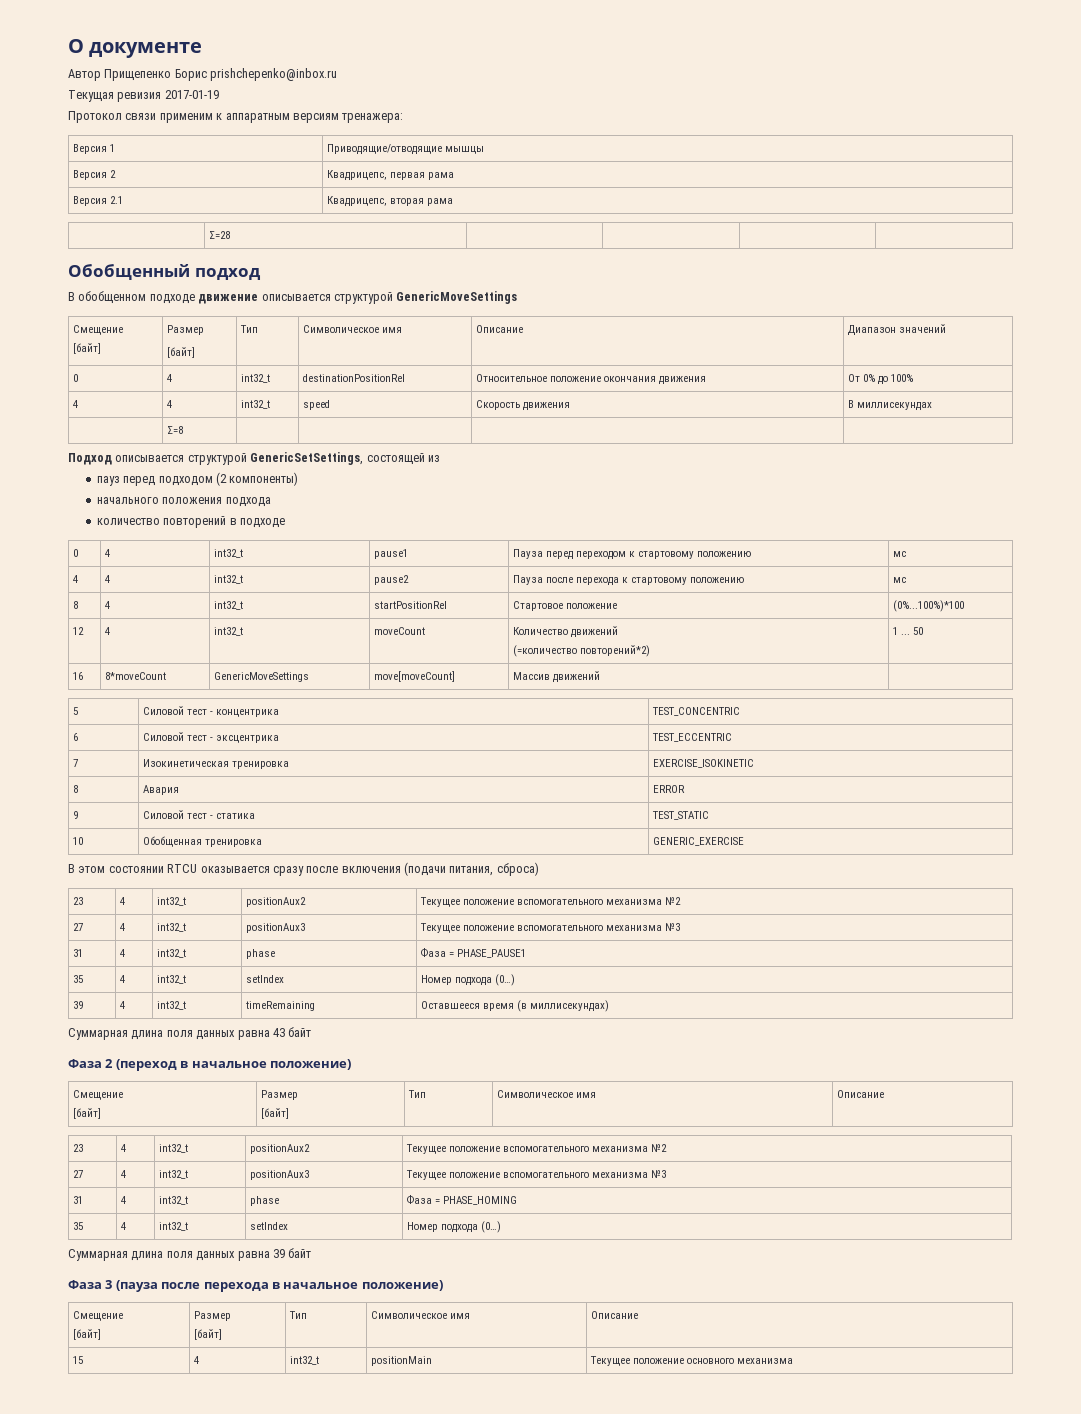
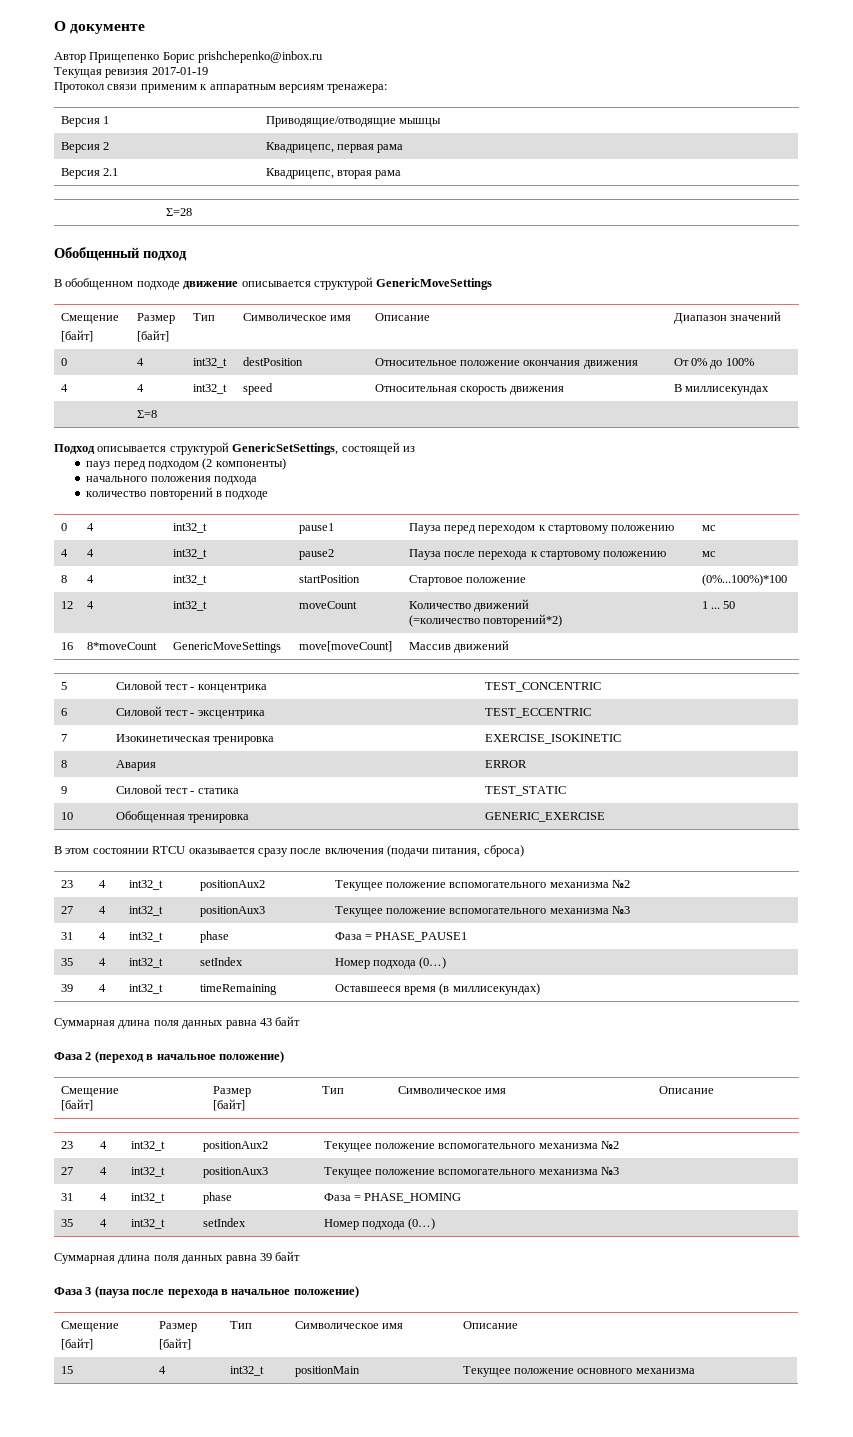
[303,374,406,382] destinationPositionRel -> [242,357,303,366] destPosition
[476,400,521,410] Скорость -> [374,384,507,395] Относительная скорость
[374,601,448,609] startPositionRel -> [298,575,360,583] startPosition

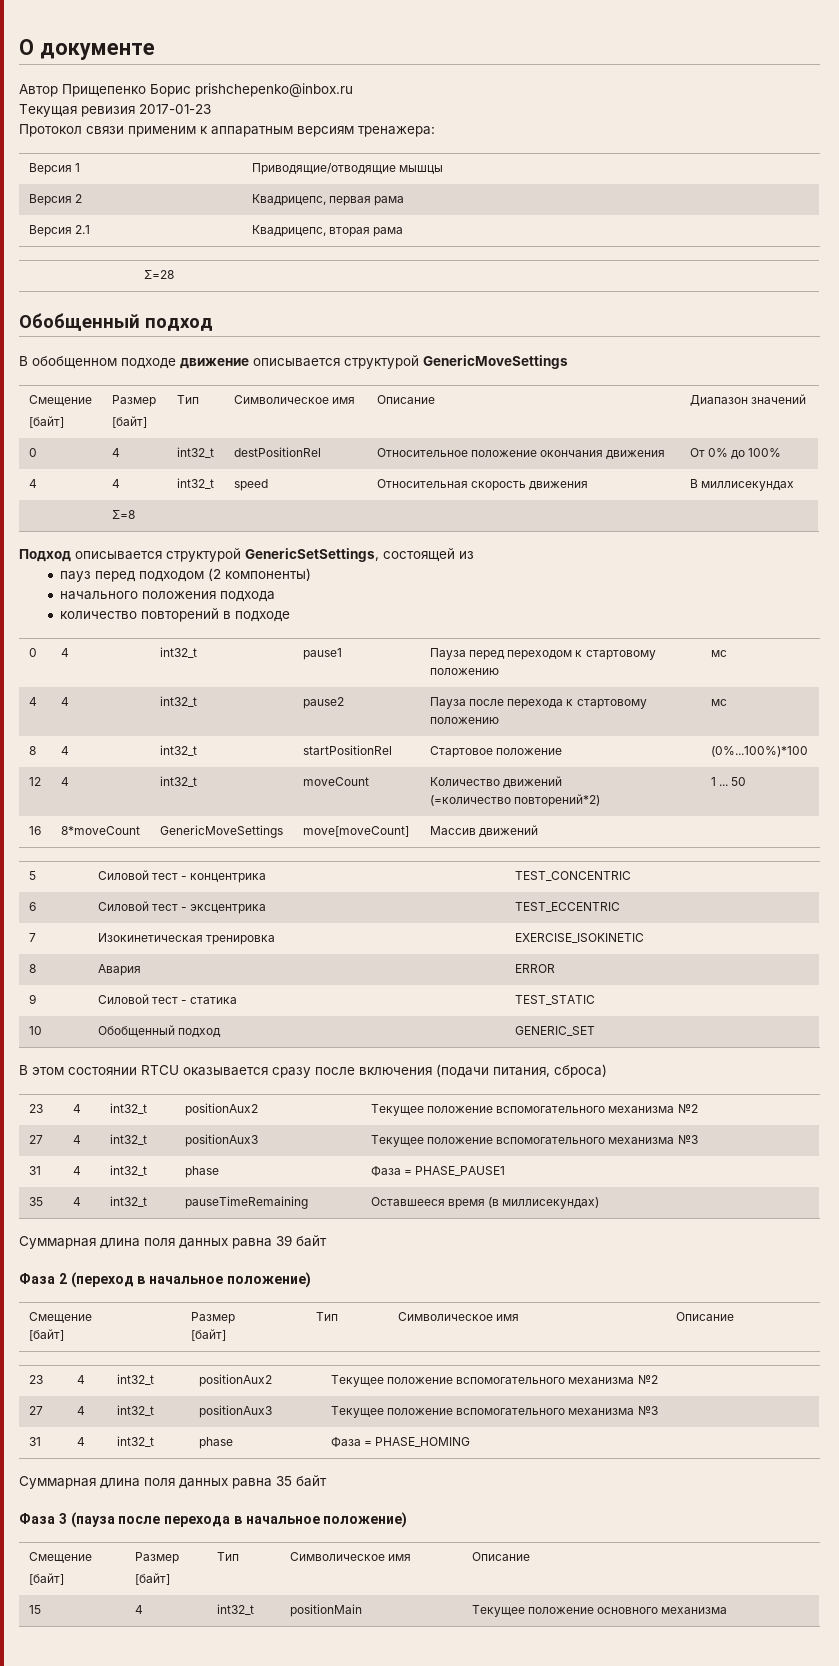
[151,67,208,75] 2017-01-19 -> [139,104,211,114] 2017-01-23
[242,357,303,366] destPosition -> [233,447,321,457] destPositionRel
[298,575,360,583] startPosition -> [302,745,392,755] startPositionRel
[115,811,249,823] [484,812,605,822] Обобщенная тренировка | GENERIC_EXERCISE -> [97,1025,221,1037] [514,1026,595,1036] Обобщенный подход | GENERIC_SET
[199,957,243,966] [334,957,447,969] [60,984,73,992] [98,984,106,992] [128,984,163,994] [199,984,277,995] setIndex | Номер подхода (0…) // 39 | 4 | int32_t | timeRemaining -> [184,1196,308,1209] pauseTimeRemaining
[259,1018,272,1026] 43 -> [276,1235,292,1246] 39
[60,1219,73,1227] [99,1219,107,1227] [130,1219,165,1229] [202,1218,246,1227] [323,1218,436,1230] [54,1253,272,1264] // 35 | 4 | int32_t | setIndex | Номер подхода (0…) // Суммарная длина поля данных равна 39 -> [19,1476,292,1489] // Суммарная длина поля данных равна 35

